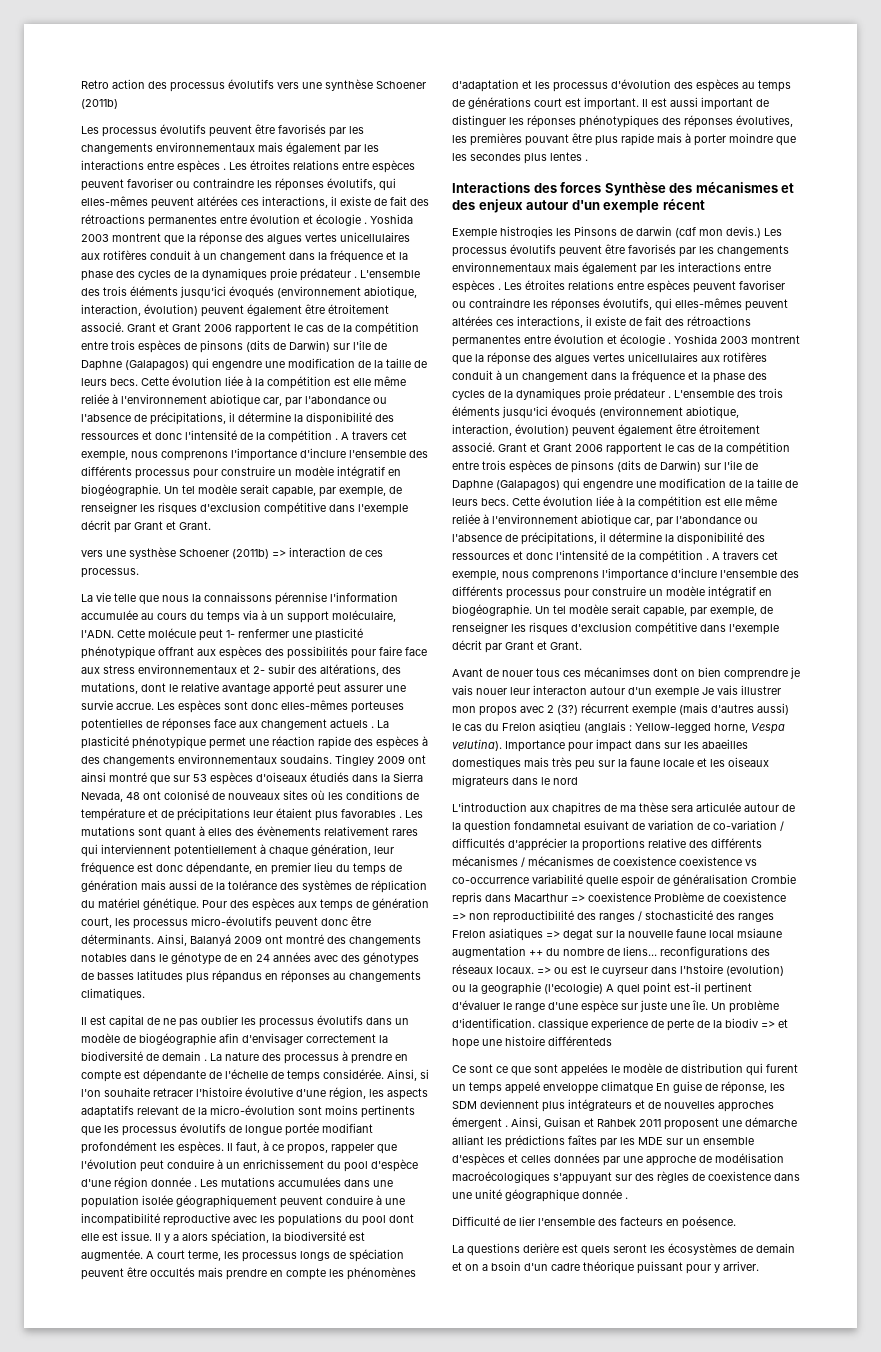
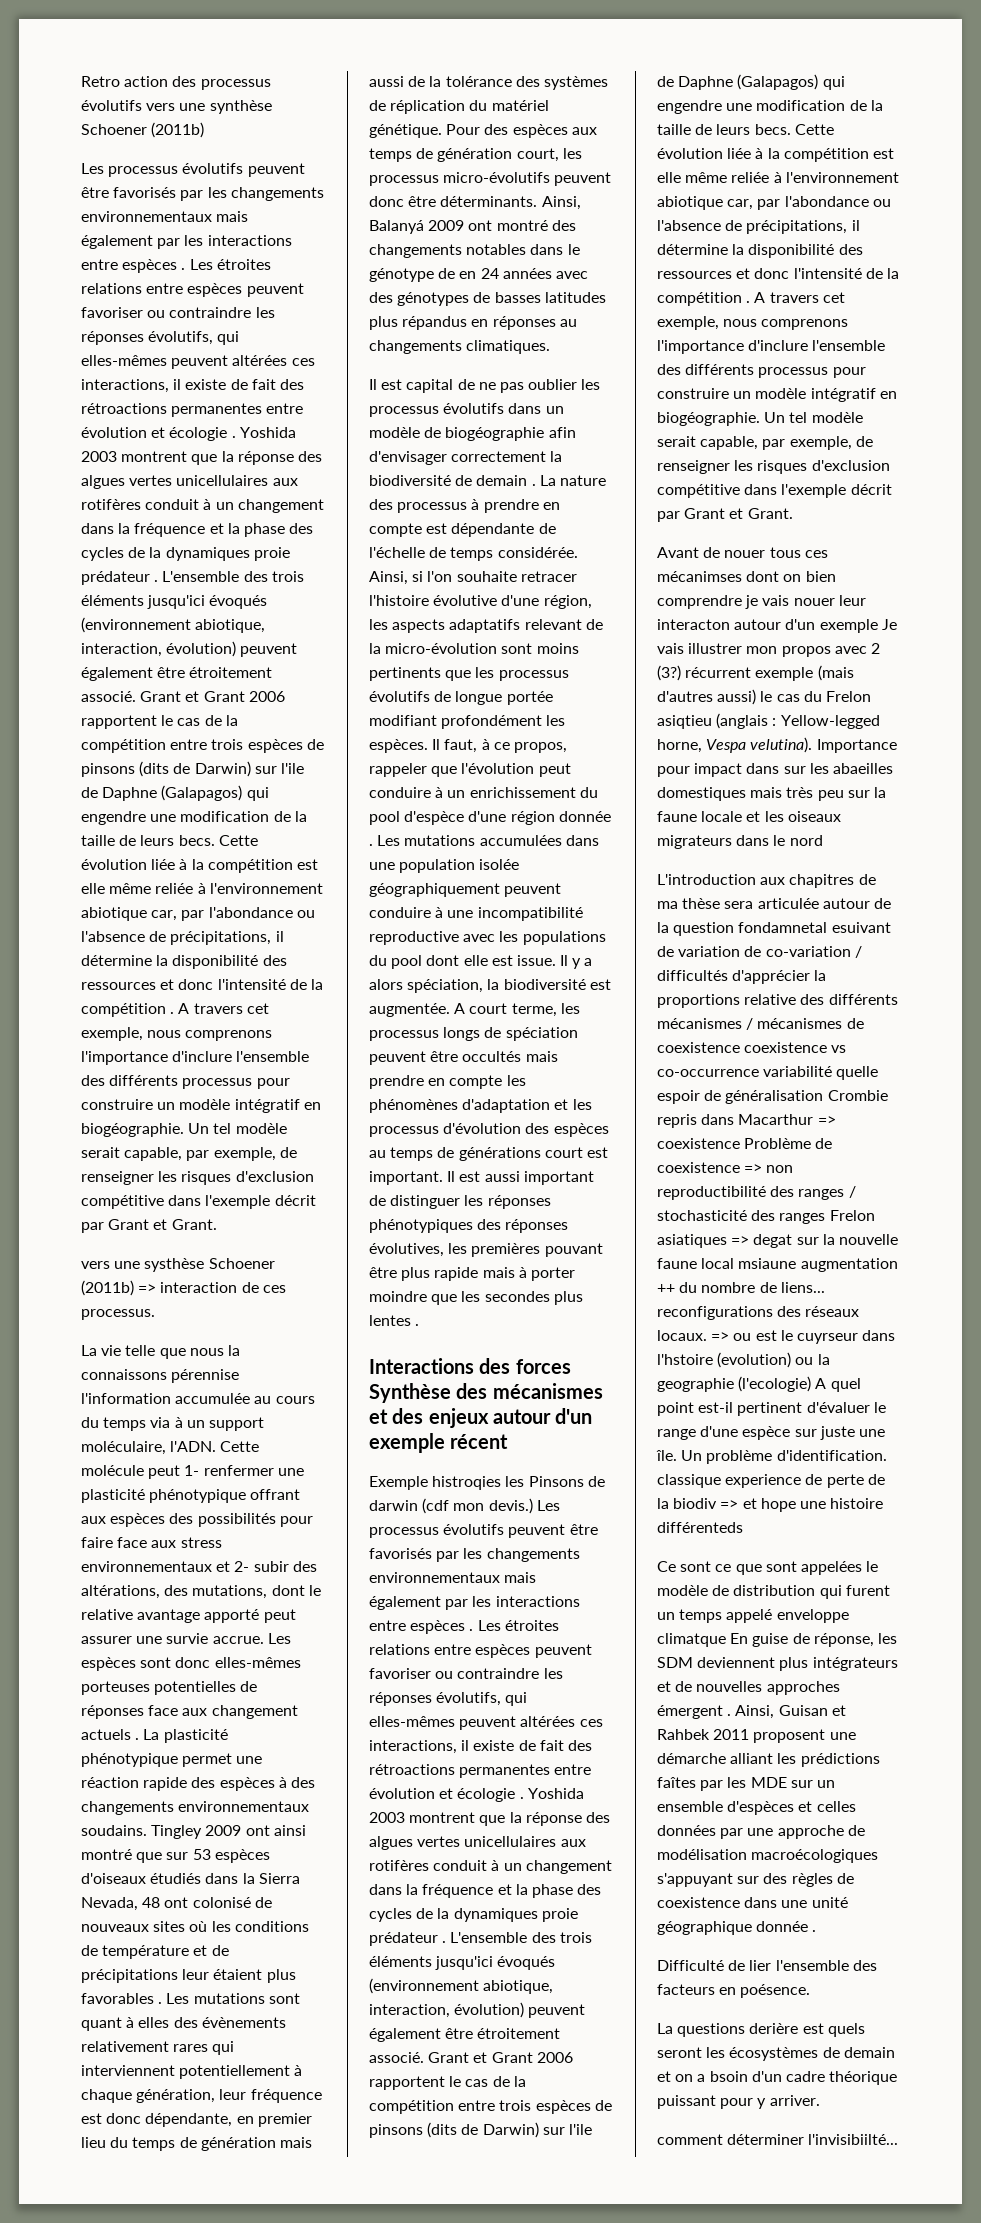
(759, 1266) none -> [657,2134,899,2145] // comment déterminer l'invisibiilté...

